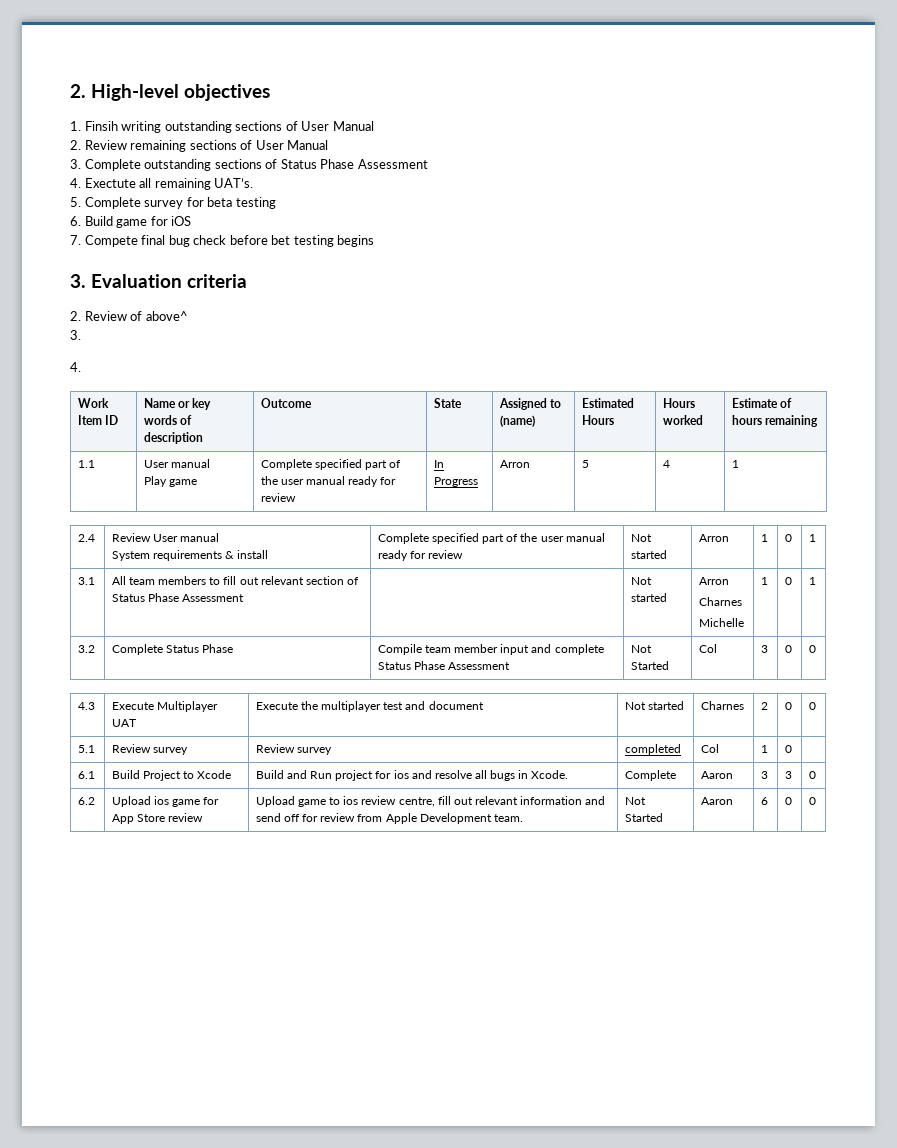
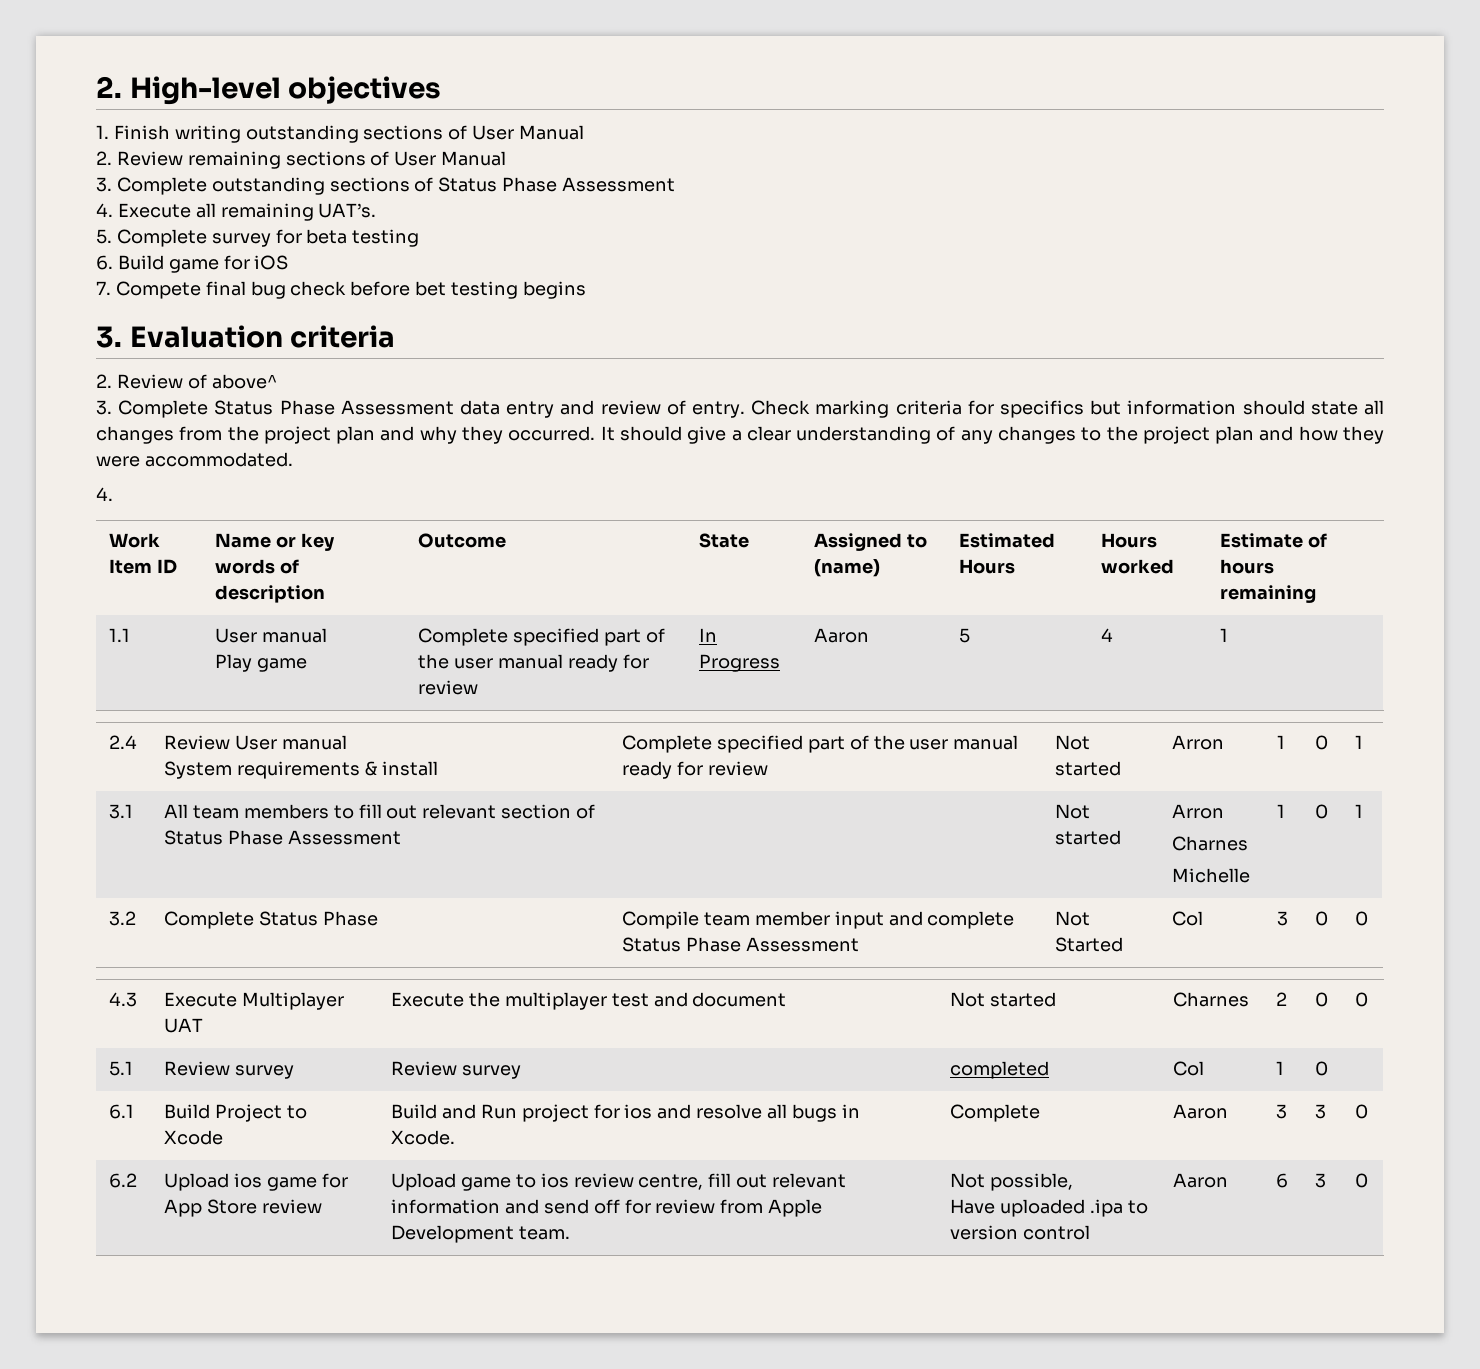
[84,121,118,131] Finsih -> [113,125,170,140] Finish
[84,178,136,188] Exectute -> [117,203,191,218] Execute
(81, 335) none -> [118,400,1385,418] [96,426,1384,444] [96,452,293,467] Complete Status Phase Assessment data entry and review of entry. Check marking criteria for specifics but information should state all changes from the project plan and why they occurred. It should give a clear understanding of any changes to the project plan and how they were accommodated.
[500,460,531,468] Arron -> [814,628,870,643] Aaron
[625,813,664,822] Started -> [989,1173,1073,1191] [950,1199,1148,1217] [950,1225,1090,1240] possible, // Have uploaded .ipa to version control
[785,797,793,805] 0 -> [1315,1173,1327,1188] 3

